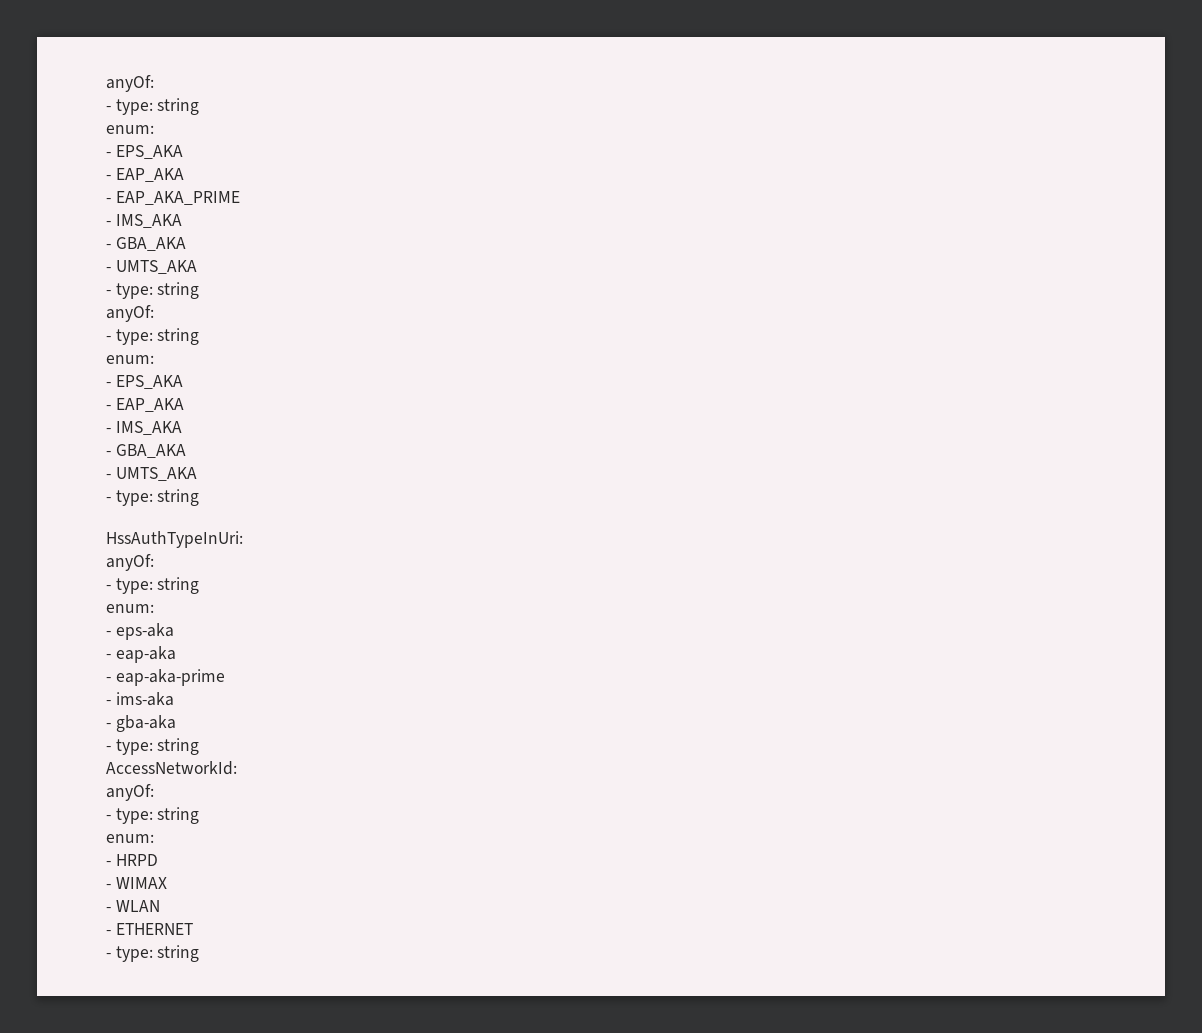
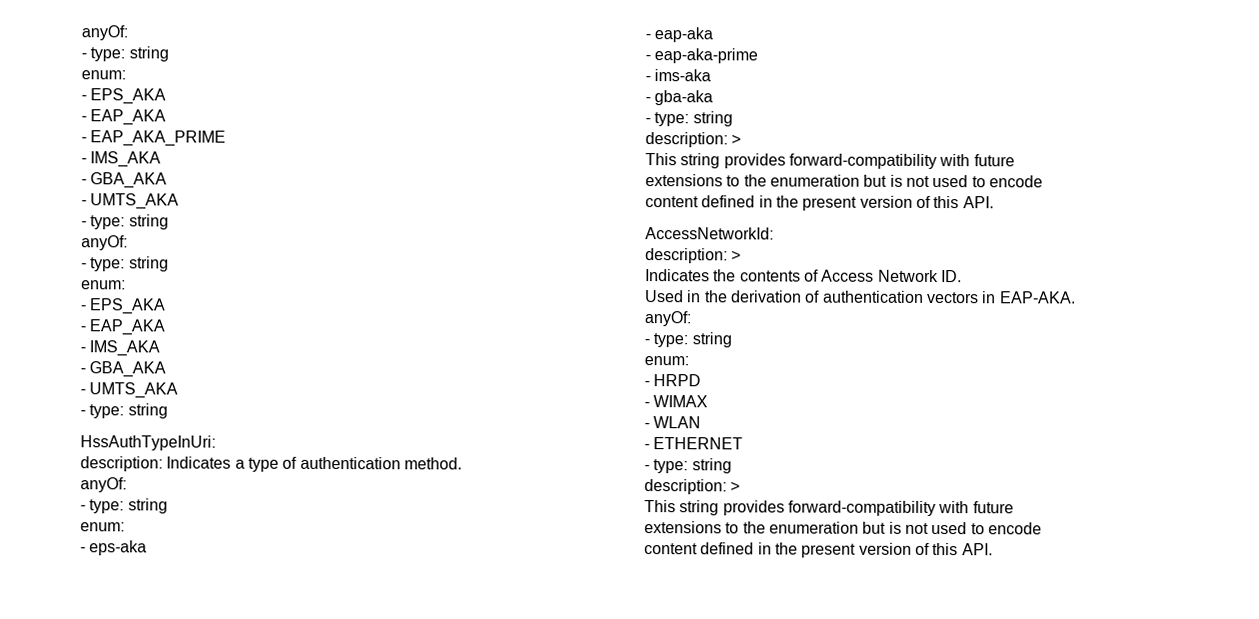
(243, 539) none -> [80,456,462,472] // description: Indicates a type of authentication method.
[106,761,237,775] AccessNetworkId: -> [645,132,742,148] [645,153,1015,170] [645,174,1043,188] [645,195,994,211] [645,227,774,240] [645,248,742,264] [645,269,962,283] [645,290,1076,304] description: > // This string provides forward-compatibility with future // extensions to the enumeration but is not used to encode // content defined in the present version of this API. // AccessNetworkId: // description: > // Indicates the contents of Access Network ID. // Used in the derivation of authentication vectors in EAP-AKA.
(200, 953) none -> [644,479,741,495] [644,500,1014,517] [644,521,1042,535] [644,542,993,558] // description: > // This string provides forward-compatibility with future // extensions to the enumeration but is not used to encode // content defined in the present version of this API.

